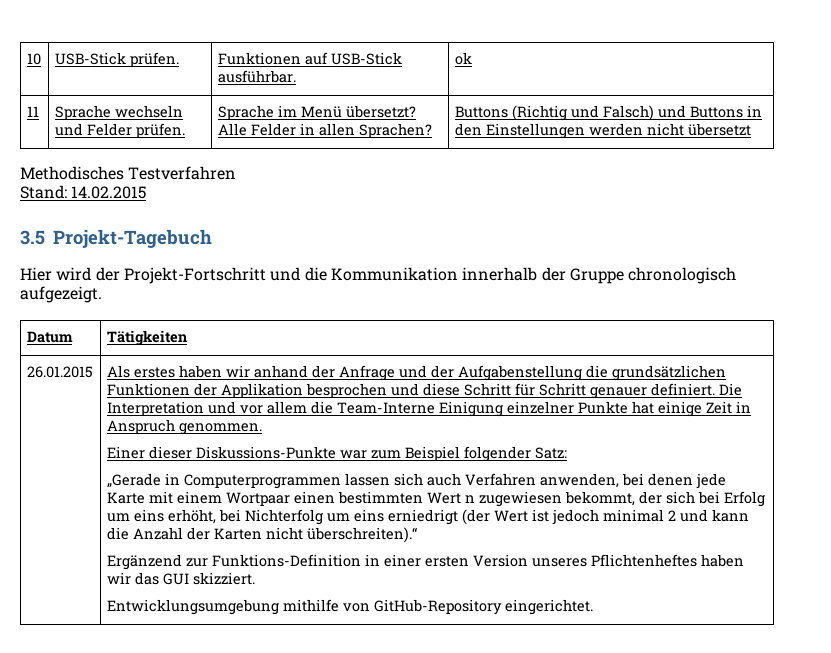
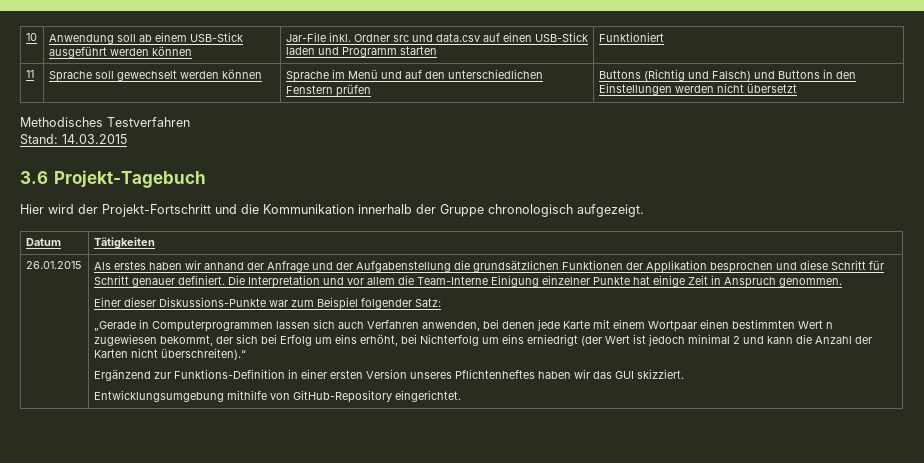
[54,52,179,67] [217,52,402,65] [217,70,296,83] [454,52,472,65] [26,106,39,117] [54,105,183,120] [54,123,185,138] [217,105,416,120] [217,123,432,138] USB-Stick prüfen. | Funktionen auf USB-Stick ausführbar. | ok // 11 | Sprache wechseln und Felder prüfen. | Sprache im Menü übersetzt? Alle Felder in allen Sprachen? -> [48,32,243,44] [48,46,192,58] [285,32,588,42] [285,46,437,57] [598,32,664,42] [25,70,34,78] [48,69,262,82] [285,69,543,82] [285,84,371,97] Anwendung soll ab einem USB-Stick ausgeführt werden können | Jar-File inkl. Ordner src und data.csv auf einen USB-Stick laden und Programm starten | Funktioniert // 11 | Sprache soll gewechselt werden können | Sprache im Menü und auf den unterschiedlichen Fenstern prüfen
[71,186,147,199] [20,230,45,245] 14.02.2015 // 3.5 -> [62,134,127,144] [20,171,48,184] 14.03.2015 // 3.6

